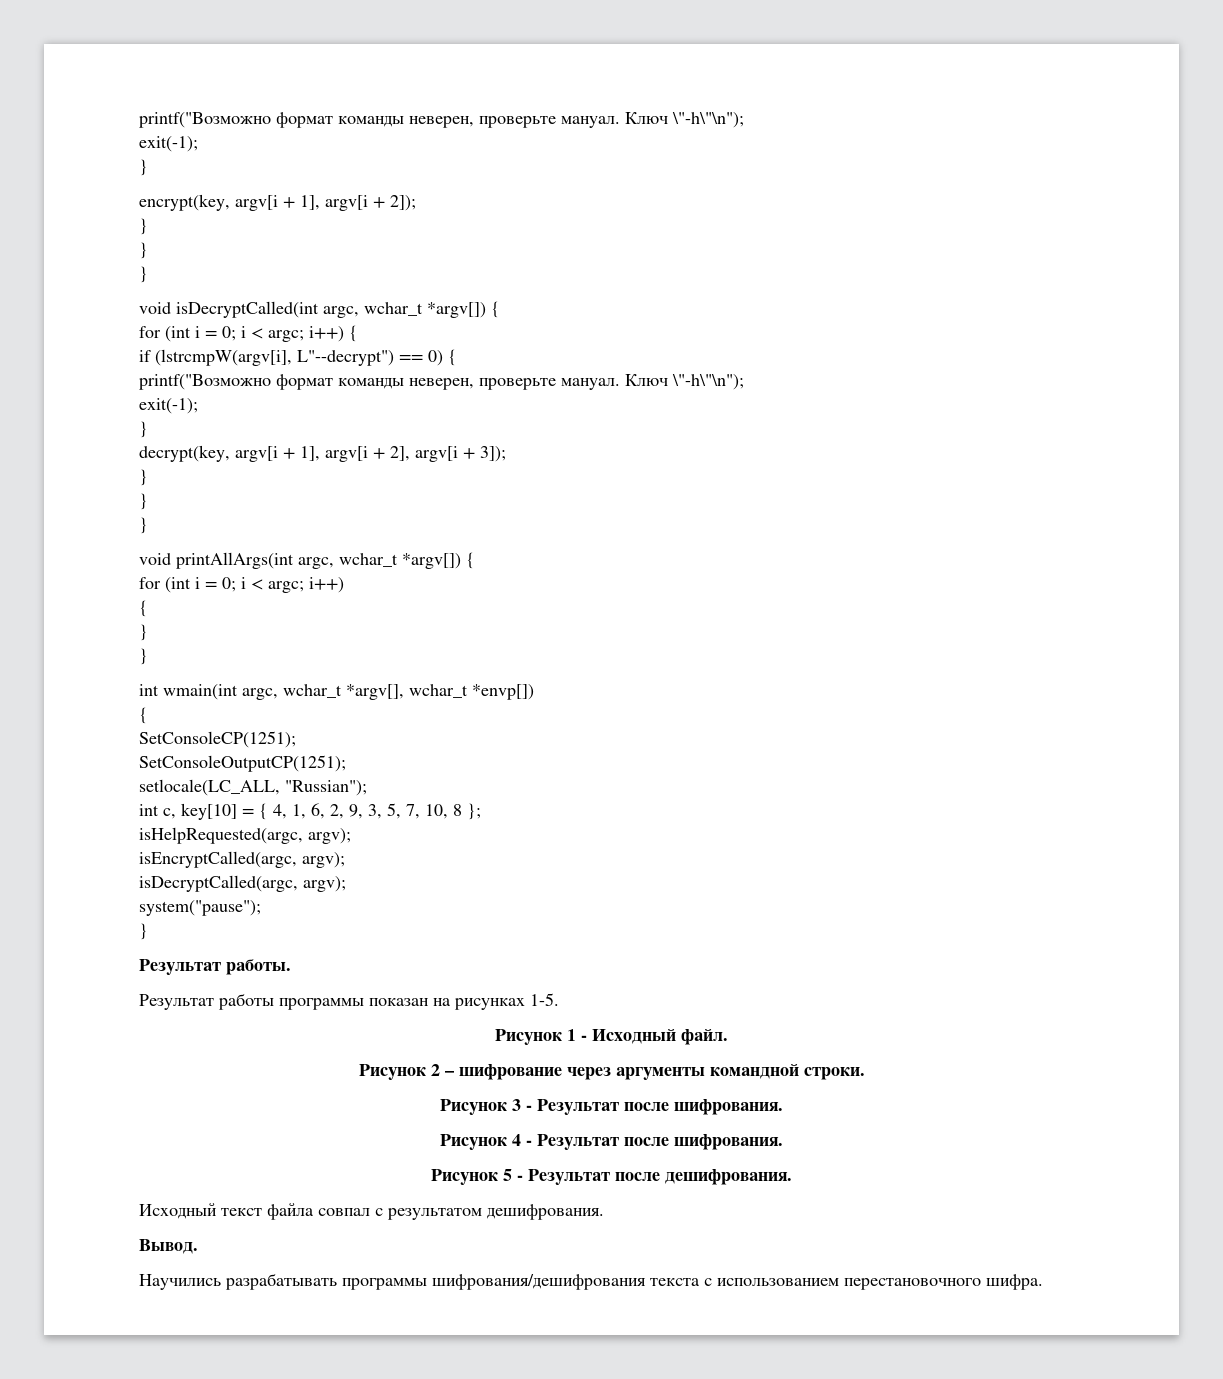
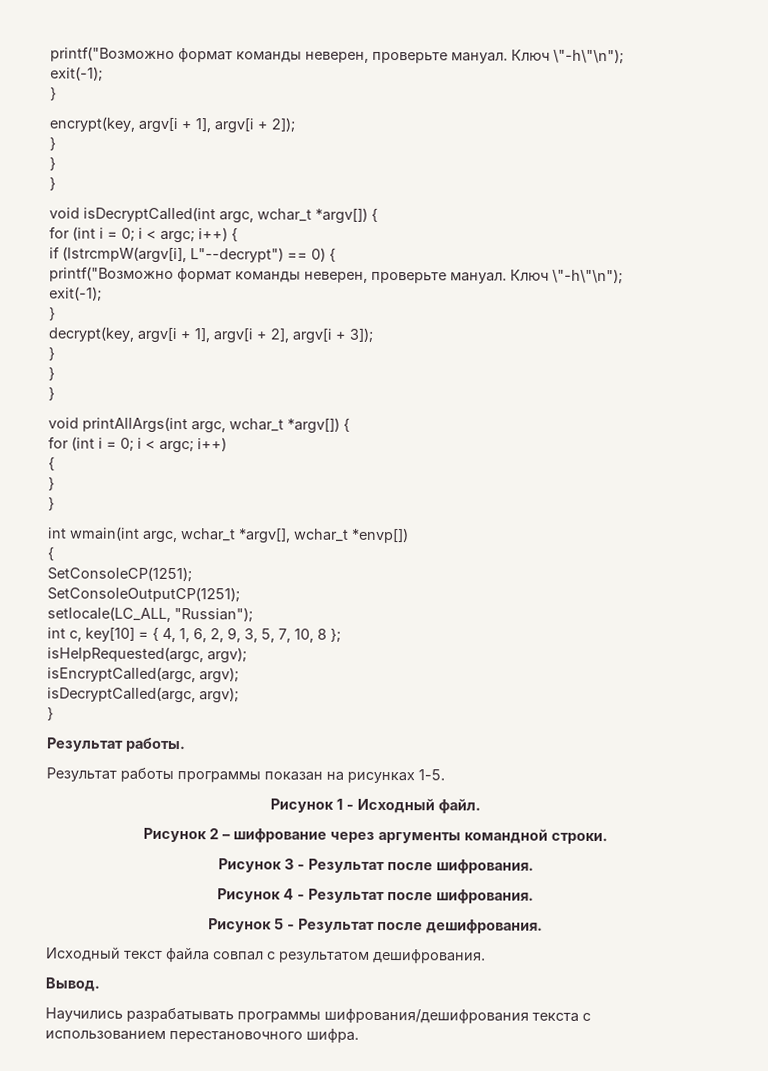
[139,900,261,916] // system("pause"); -> (239, 695) none

